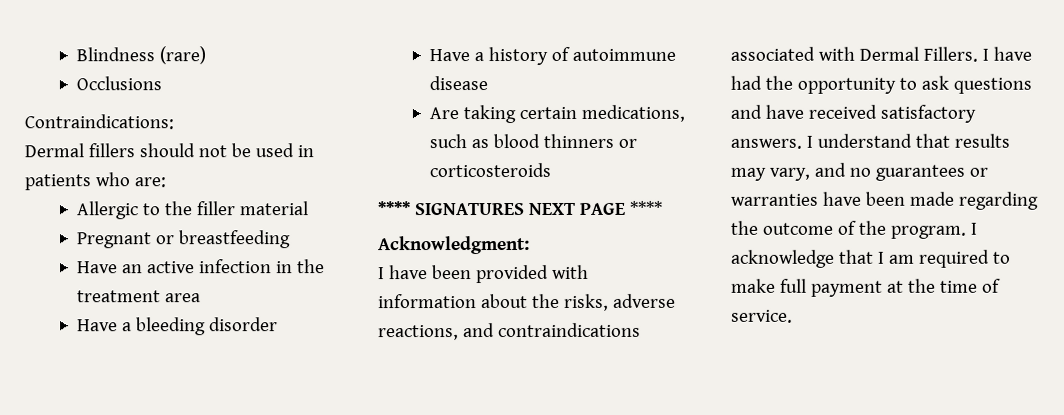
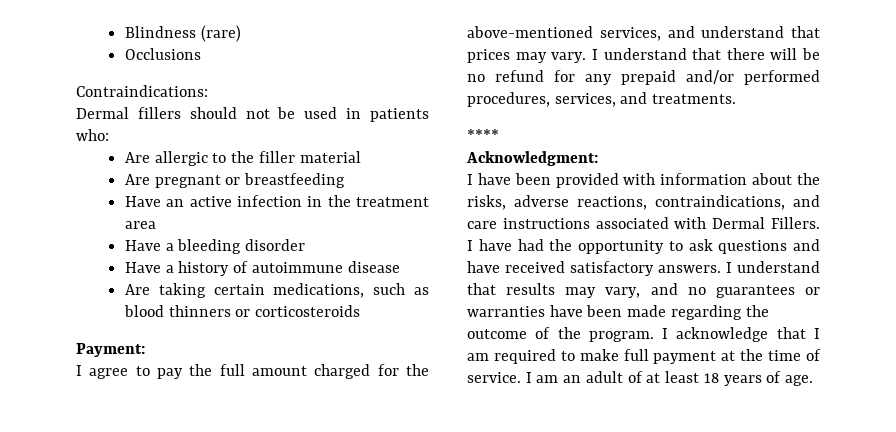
[94,172,166,188] [75,201,139,220] who are: // Allergic -> [76,129,109,141] [124,151,208,166] who: // Are allergic
[76,232,152,249] Pregnant -> [124,174,221,188] Are pregnant
[377,201,626,216] **** SIGNATURES NEXT PAGE -> [76,343,145,357] [76,364,429,379] [467,26,820,41] [467,48,820,63] [467,70,820,85] [467,92,737,107] Payment: // I agree to pay the full amount charged for the above-mentioned services, and understand that prices may vary. I understand that there will be no refund for any prepaid and/or performed procedures, services, and treatments. //
[462,322,641,338] and contraindications -> [655,195,820,210] [467,218,590,229] contraindications, and care instructions
(793, 316) none -> [525,371,813,386] I am an adult of at least 18 years of age.

